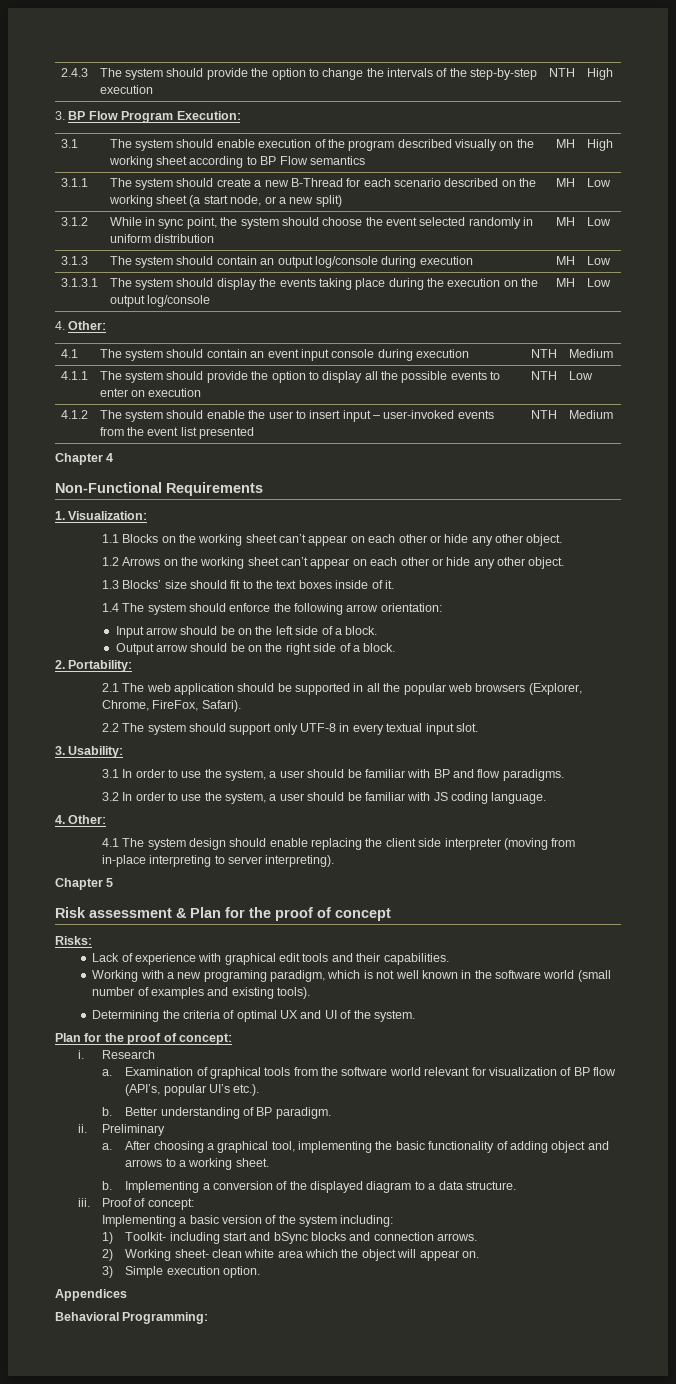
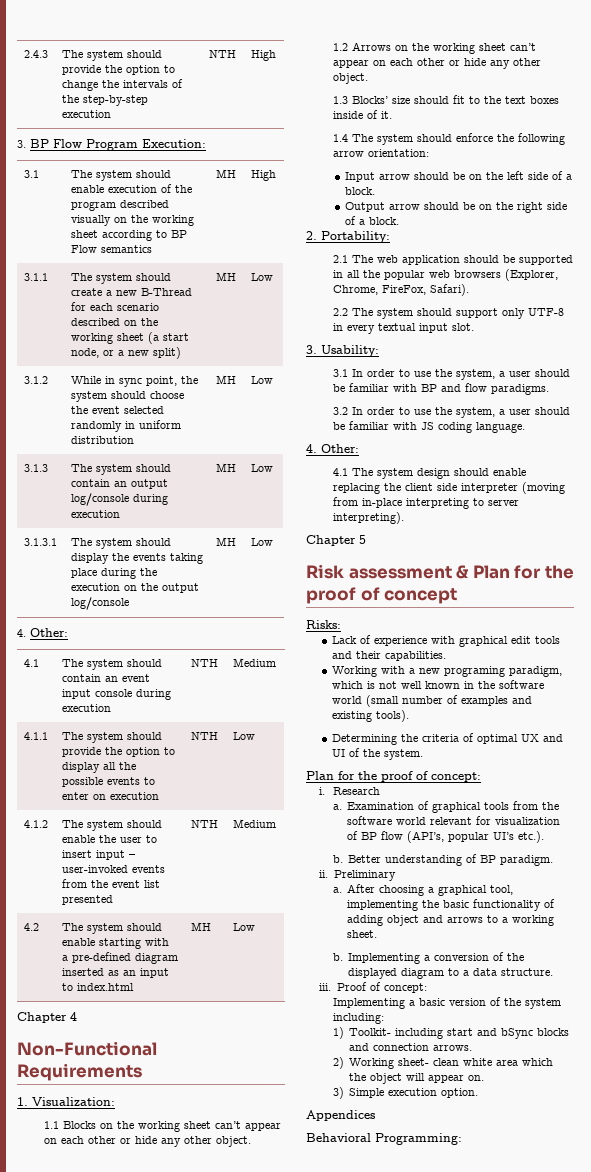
(613, 414) none -> [23,923,39,931] [61,923,162,934] [61,938,169,949] [61,952,178,964] [61,968,169,978] [61,983,134,991] [190,922,211,931] [232,923,255,931] // 4.2 | The system should enable starting with a pre-defined diagram inserted as an input to index.html | MH | Low

